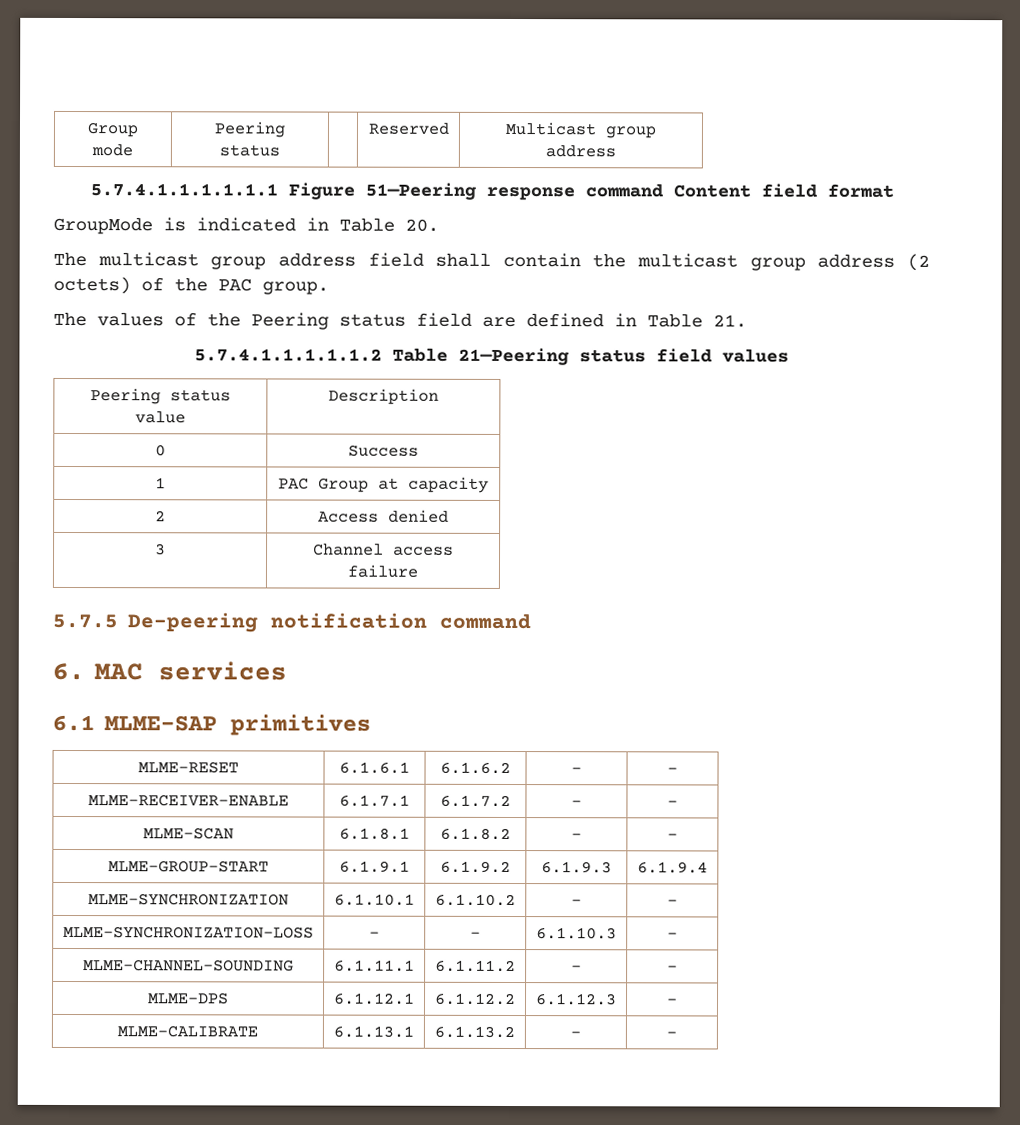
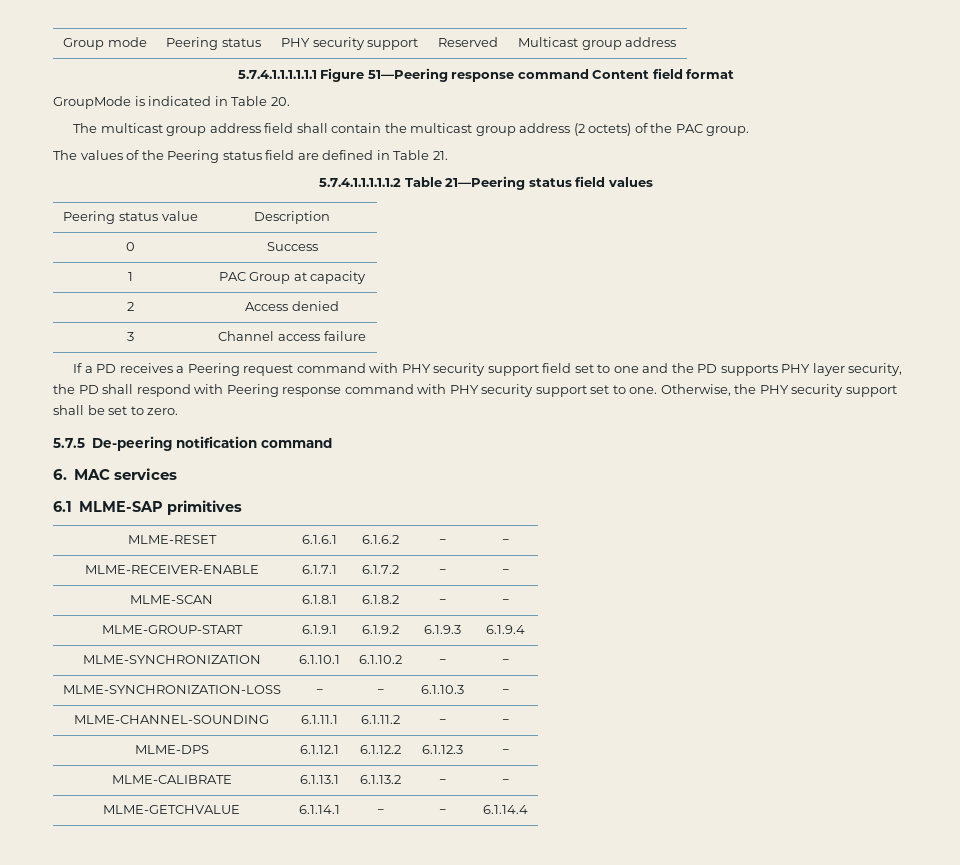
(280, 150) none -> [280,37,419,50] PHY security support
(418, 571) none -> [73,363,903,376] [53,384,897,397] [53,405,179,415] // If a PD receives a Peering request command with PHY security support field set to one and the PD supports PHY layer security, the PD shall respond with Peering response command with PHY security support set to one. Otherwise, the PHY security support shall be set to zero.
(677, 1034) none -> [103,805,240,814] [299,805,340,814] [377,809,384,814] [439,809,446,814] [483,805,528,814] // MLME-GETCHVALUE | 6.1.14.1 | − | − | 6.1.14.4

